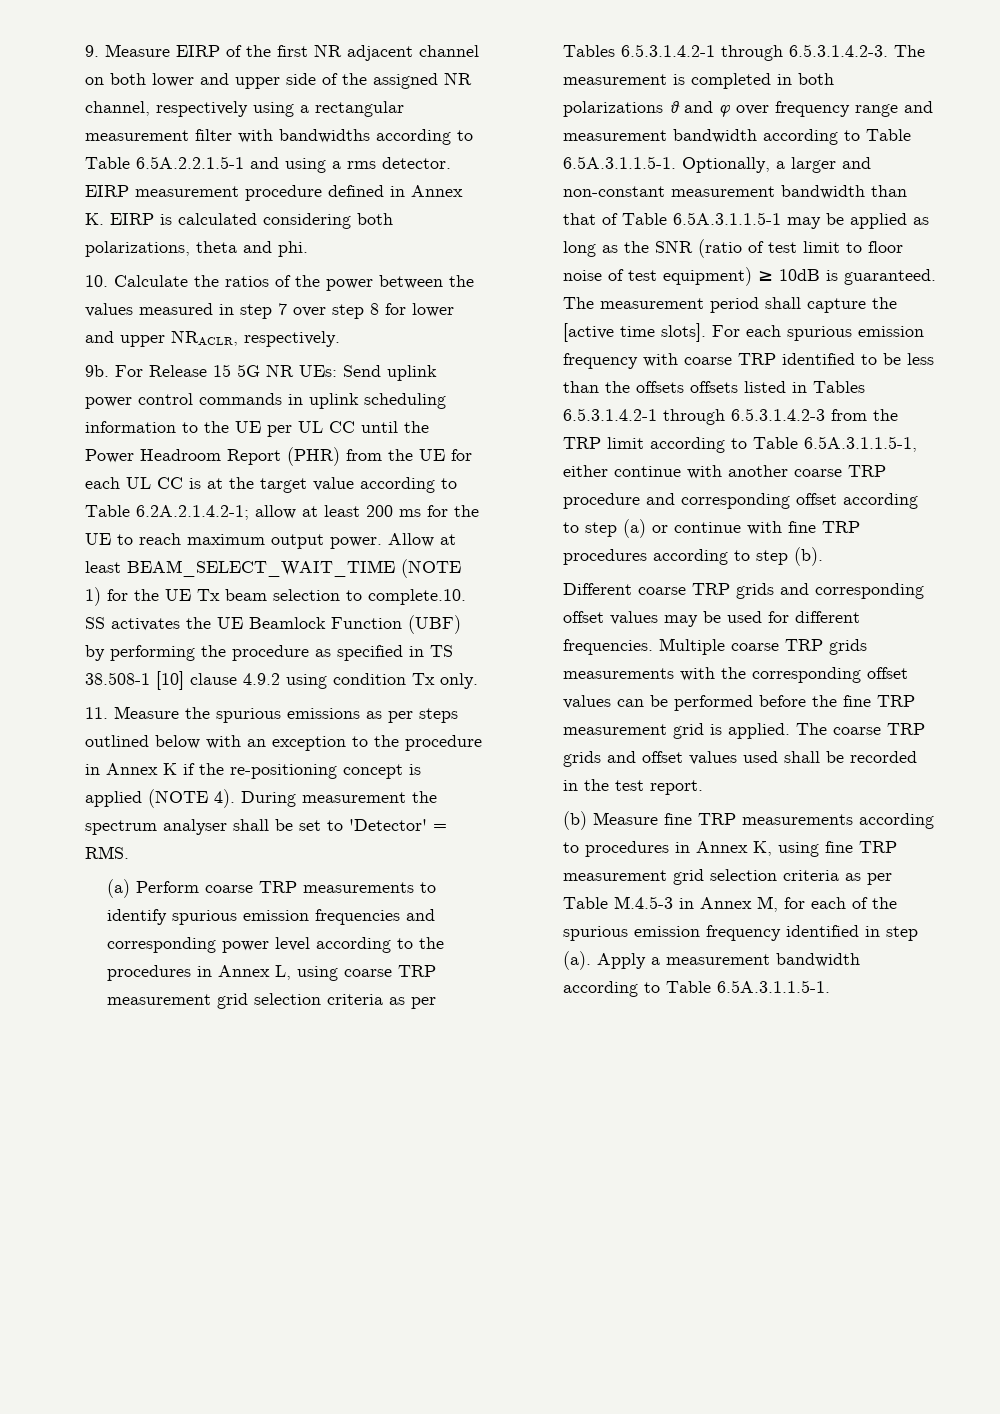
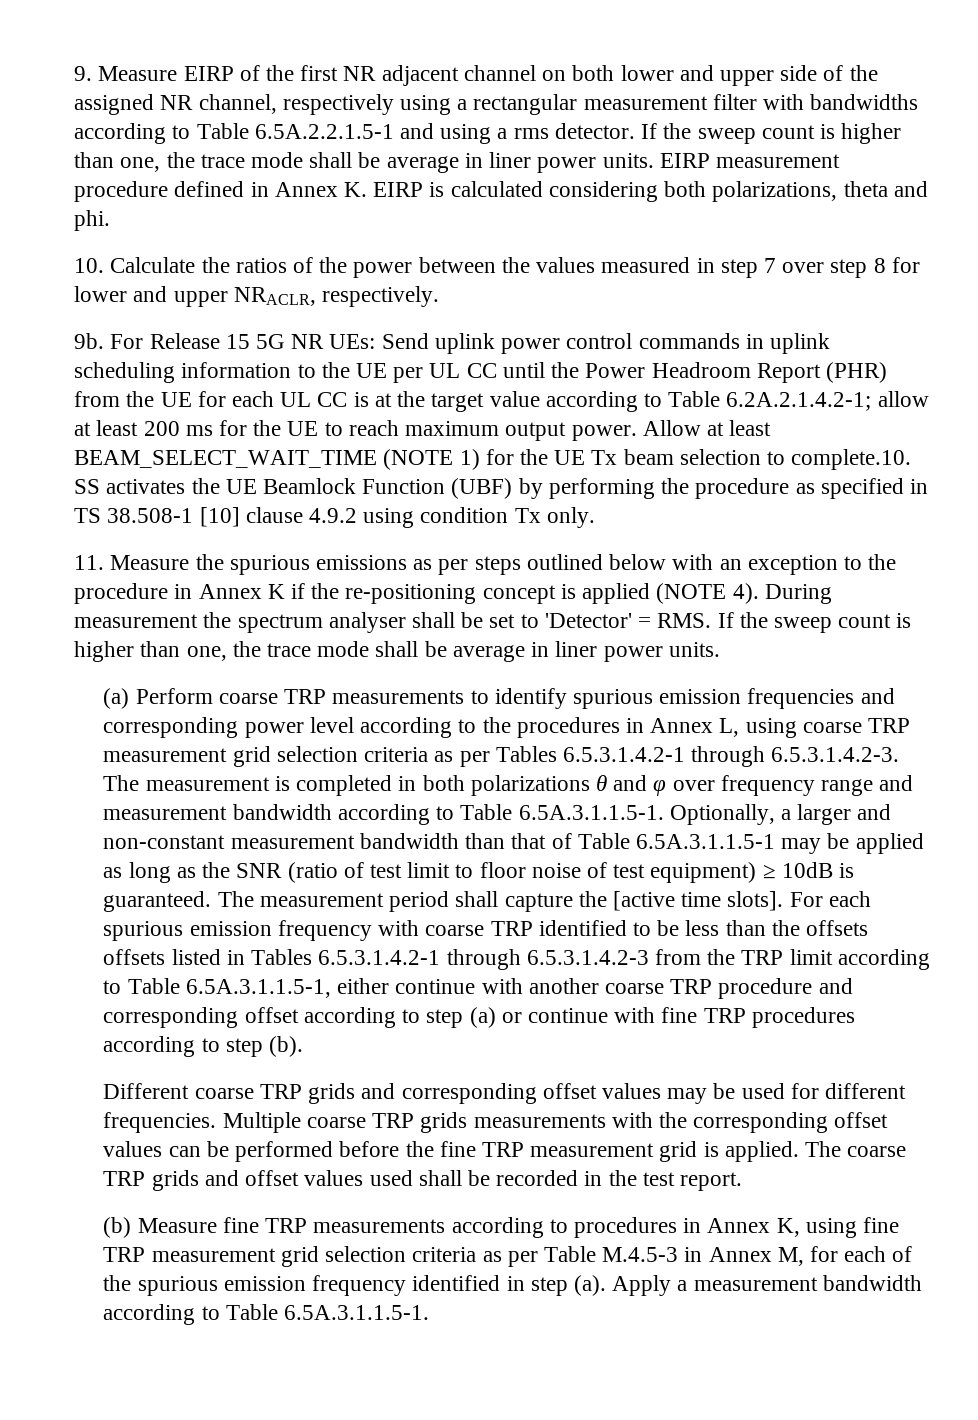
(451, 163) none -> [641,123,902,144] [74,152,654,173] If the sweep count is higher than one, the trace mode shall be average in liner power units.
(129, 852) none -> [717,612,912,633] [74,641,720,662] If the sweep count is higher than one, the trace mode shall be average in liner power units.

